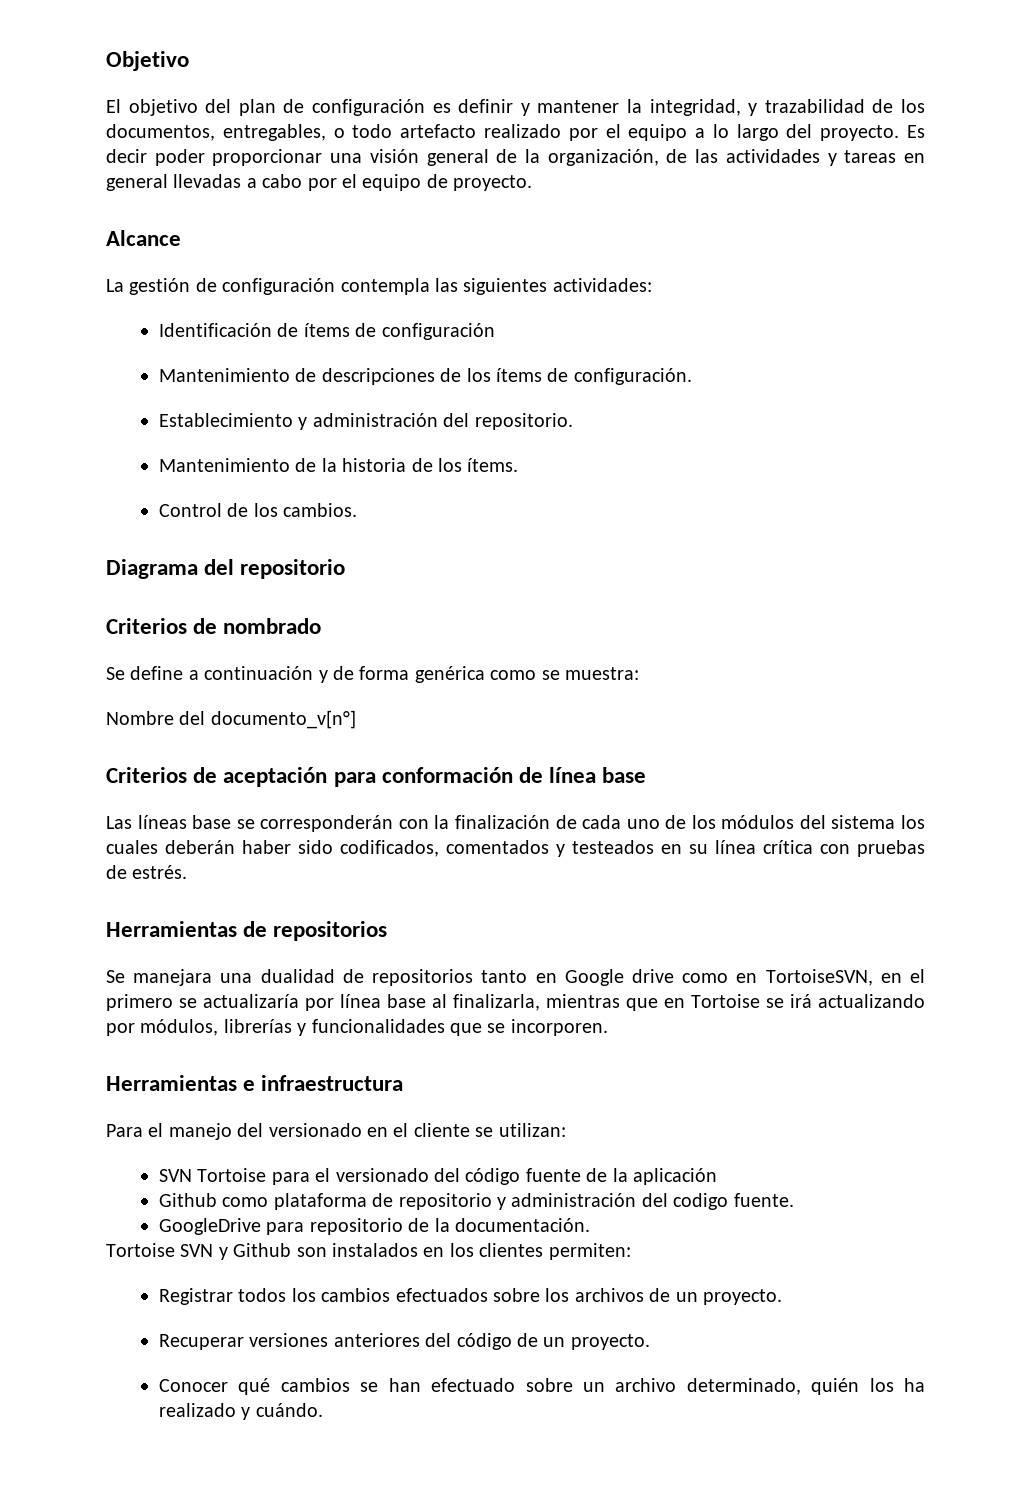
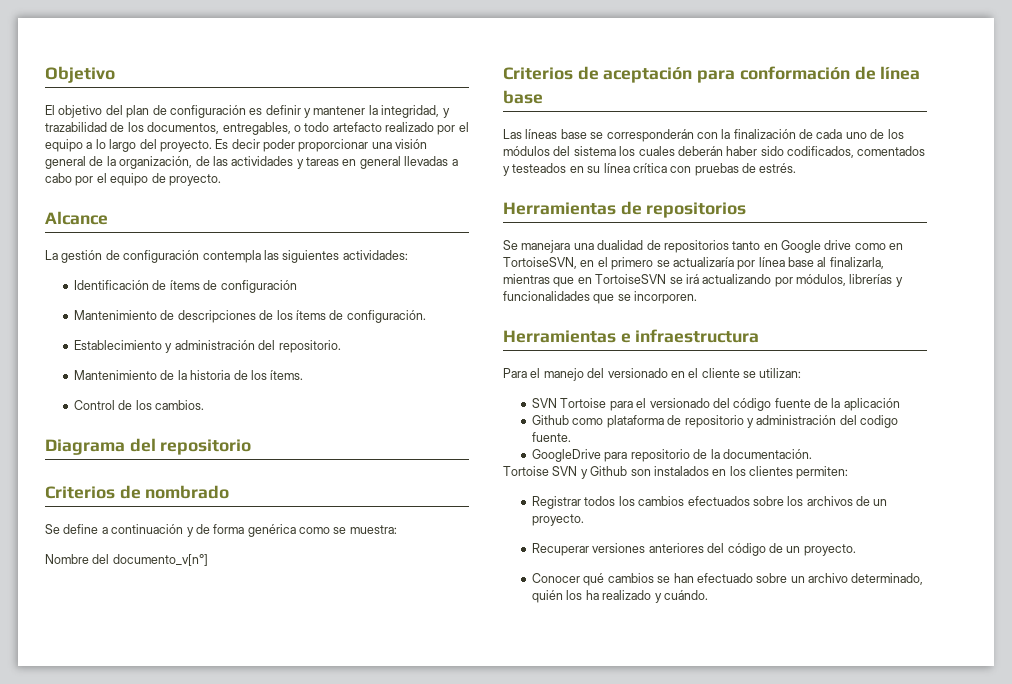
[691,994,760,1008] Tortoise -> [595,274,667,284] TortoiseSVN

